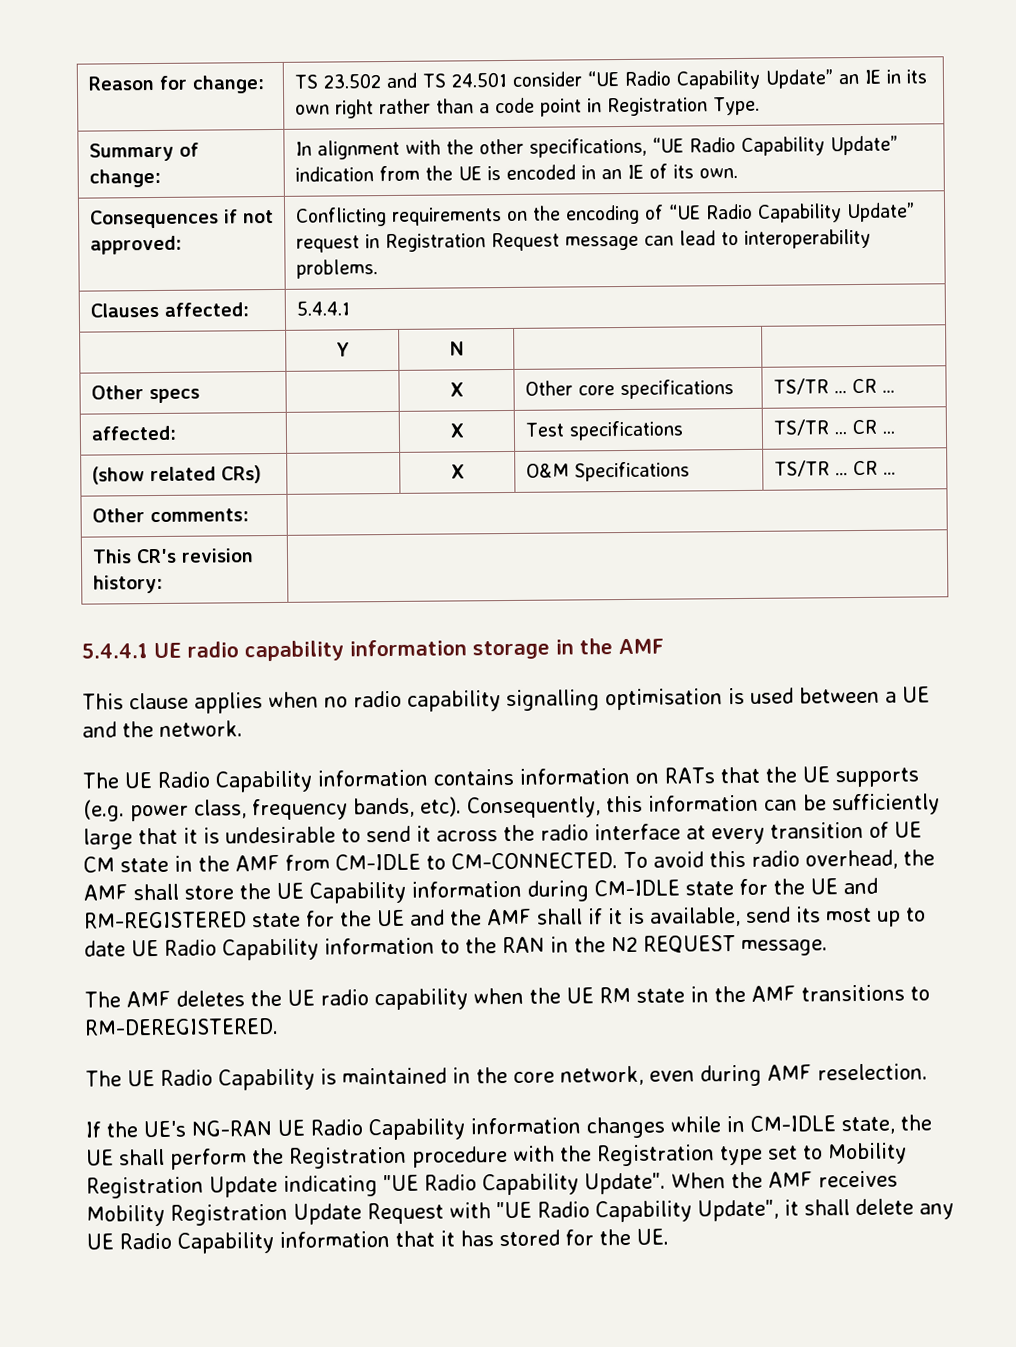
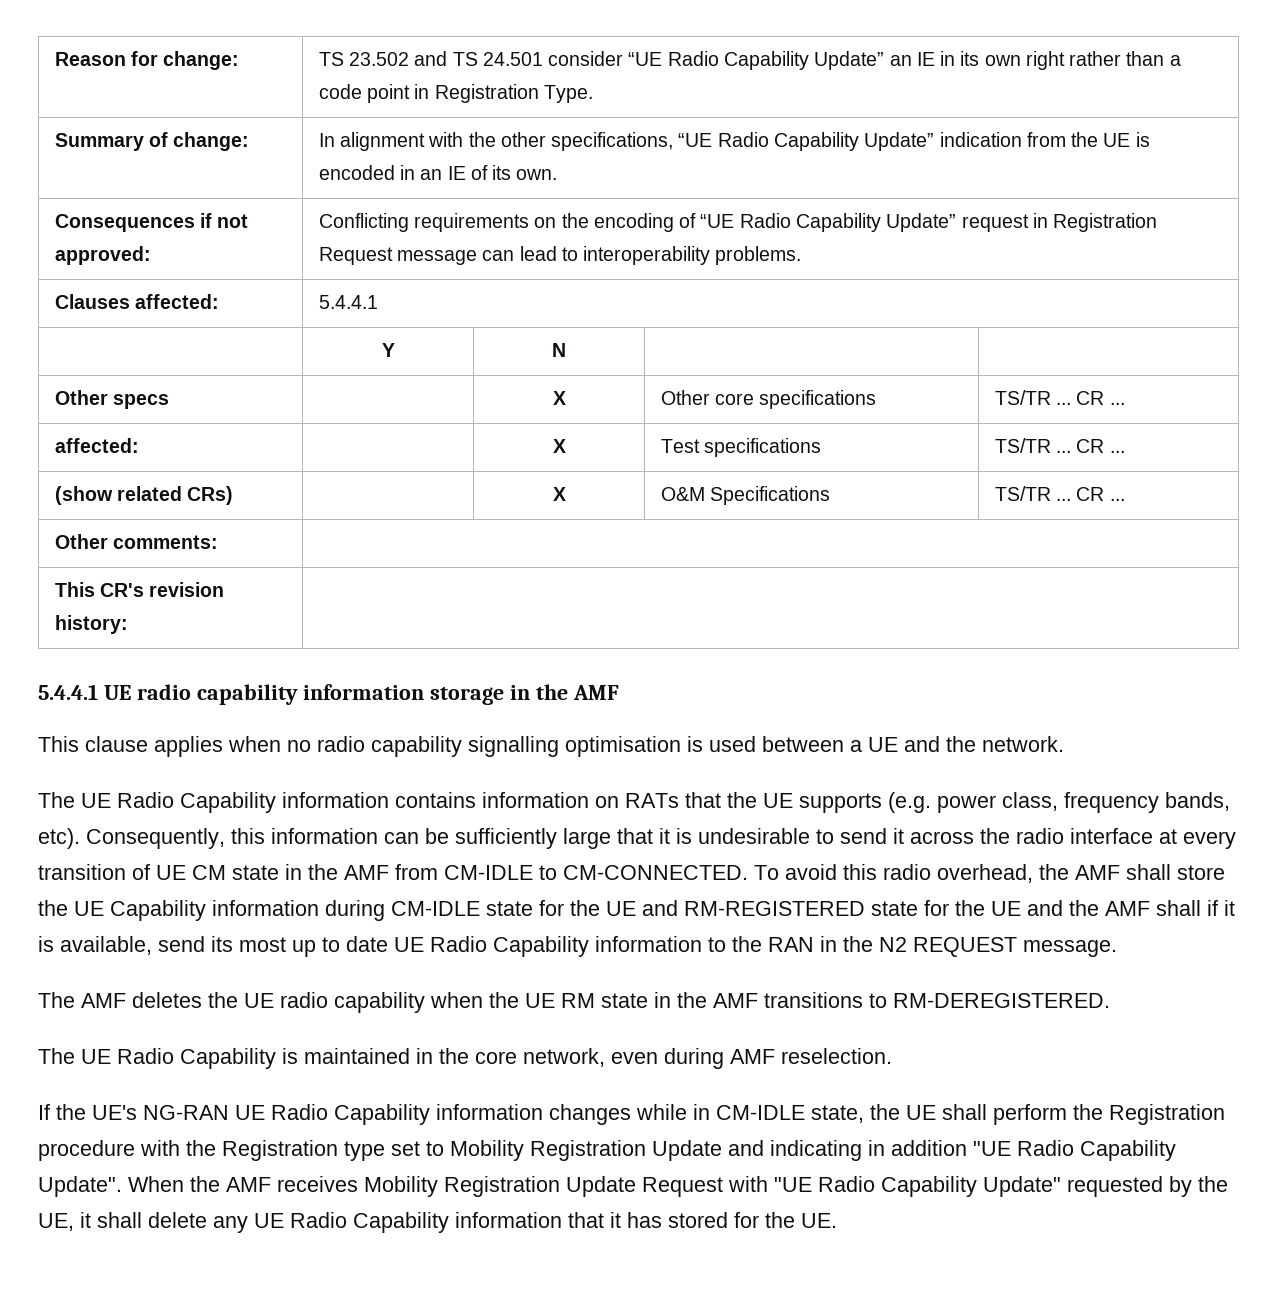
[283,1175,378,1197] indicating -> [728,1140,967,1161] and indicating in addition
[697,1199,779,1222] Update", -> [983,1176,1228,1197] [38,1213,74,1231] Update" requested by the UE,

